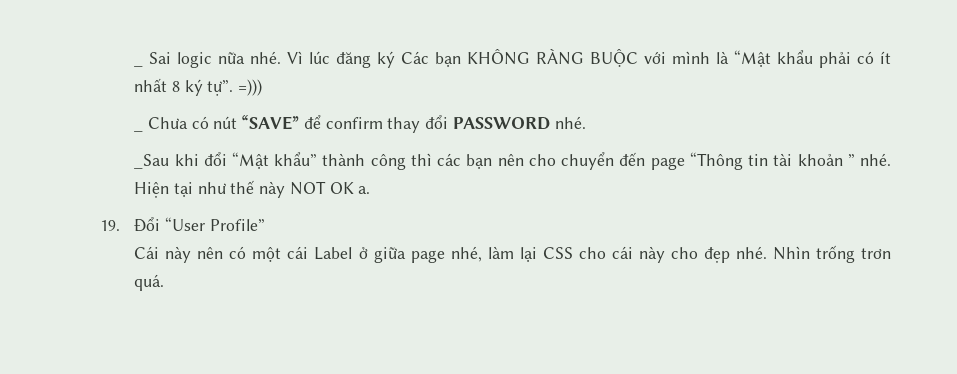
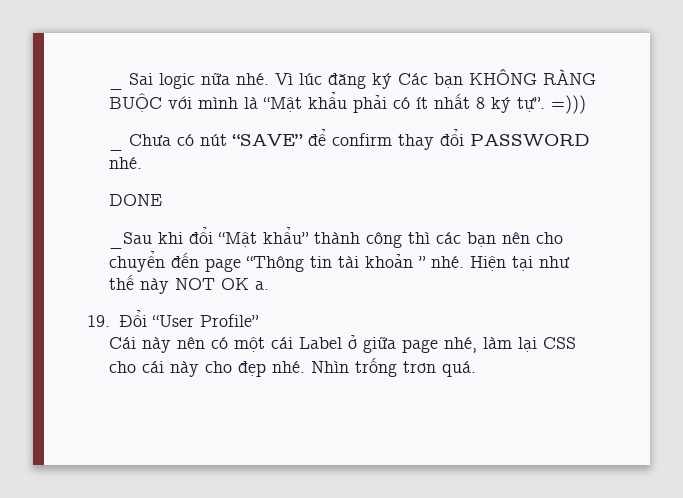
(586, 122) none -> [109,194,163,206] // DONE

